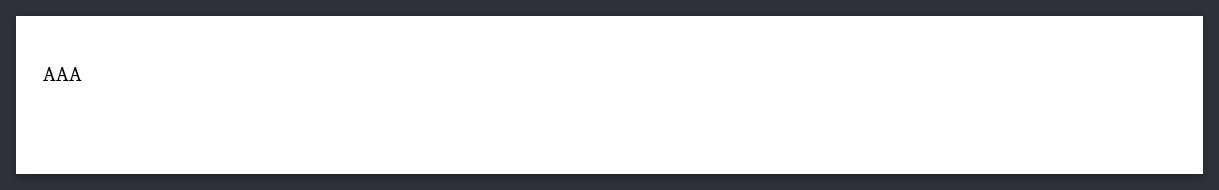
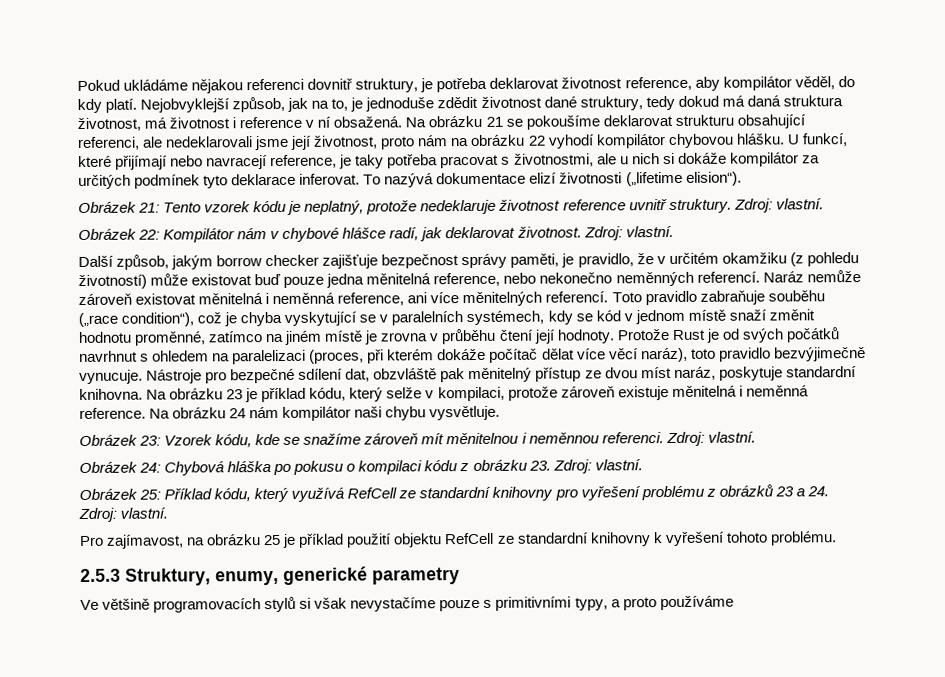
[43,67,82,81] AAA -> [77,76,855,94] [77,95,843,113] [77,114,806,131] [77,133,848,151] [78,152,820,170] [78,171,742,189] [78,198,824,215] [78,225,674,243] [78,252,859,270] [78,270,861,289] [78,290,825,307] [78,309,815,327] [78,327,840,346] [79,347,866,365] [79,366,857,384] [79,385,809,403] [79,405,501,421] [79,431,756,448] [79,459,643,476] [79,484,829,503] [78,507,169,522] [79,531,837,549] [80,566,460,586] [80,595,734,613] Pokud ukládáme nějakou referenci dovnitř struktury, je potřeba deklarovat životnost reference, aby kompilátor věděl, do kdy platí. Nejobvyklejší způsob, jak na to, je jednoduše zdědit životnost dané struktury, tedy dokud má daná struktura životnost, má životnost i reference v ní obsažená. Na obrázku 21 se pokoušíme deklarovat strukturu obsahující referenci, ale nedeklarovali jsme její životnost, proto nám na obrázku 22 vyhodí kompilátor chybovou hlášku. U funkcí, které přijímají nebo navracejí reference, je taky potřeba pracovat s životnostmi, ale u nich si dokáže kompilátor za určitých podmínek tyto deklarace inferovat. To nazývá dokumentace elizí životnosti („lifetime elision“). // Obrázek 21: Tento vzorek kódu je neplatný, protože nedeklaruje životnost reference uvnitř struktury. Zdroj: vlastní. // Obrázek 22: Kompilátor nám v chybové hlášce radí, jak deklarovat životnost. Zdroj: vlastní. // Další způsob, jakým borrow checker zajišťuje bezpečnost správy paměti, je pravidlo, že v určitém okamžiku (z pohledu životností) může existovat buď pouze jedna měnitelná reference, nebo nekonečno neměnných referencí. Naráz nemůže zároveň existovat měnitelná i neměnná reference, ani více měnitelných referencí. Toto pravidlo zabraňuje souběhu („race condition“), což je chyba vyskytující se v paralelních systémech, kdy se kód v jednom místě snaží změnit hodnotu proměnné, zatímco na jiném místě je zrovna v průběhu čtení její hodnoty. Protože Rust je od svých počátků navrhnut s ohledem na paralelizaci (proces, při kterém dokáže počítač dělat více věcí naráz), toto pravidlo bezvýjimečně vynucuje. Nástroje pro bezpečné sdílení dat, obzvláště pak měnitelný přístup ze dvou míst naráz, poskytuje standardní knihovna. Na obrázku 23 je příklad kódu, který selže v kompilaci, protože zároveň existuje měnitelná i neměnná reference. Na obrázku 24 nám kompilátor naši chybu vysvětluje. // Obrázek 23: Vzorek kódu, kde se snažíme zároveň mít měnitelnou i neměnnou referenci. Zdroj: vlastní. // Obrázek 24: Chybová hláška po pokusu o kompilaci kódu z obrázku 23. Zdroj: vlastní. // Obrázek 25: Příklad kódu, který využívá RefCell ze standardní knihovny pro vyřešení problému z obrázků 23 a 24. Zdroj: vlastní. // Pro zajímavost, na obrázku 25 je příklad použití objektu RefCell ze standardní knihovny k vyřešení tohoto problému. // 2.5.3 Struktury, enumy, generické parametry // Ve většině programovacích stylů si však nevystačíme pouze s primitivními typy, a proto používáme

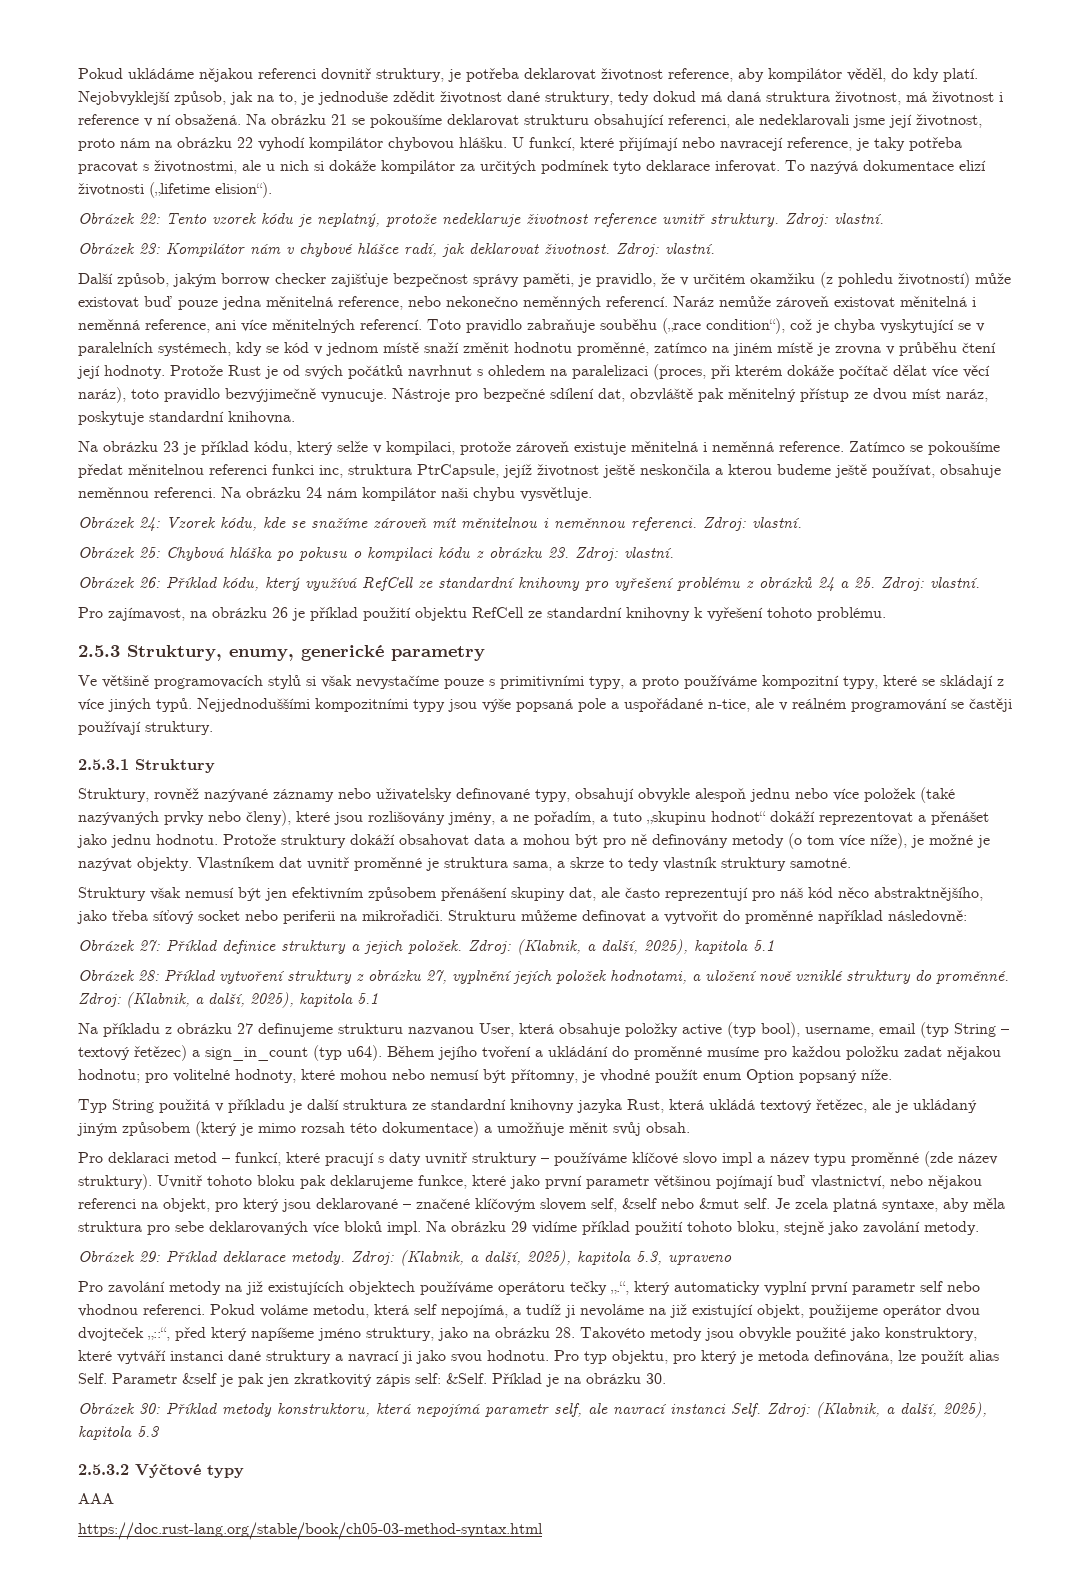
[138,202,161,213] 21: -> [139,213,160,224] 22:
[138,229,161,240] 22: -> [139,243,160,254] 23:
(143, 394) none -> (295, 417) //
(146, 413) none -> [849,441,1000,455] [78,464,1001,478] [78,487,216,498] Zatímco se pokoušíme předat měnitelnou referenci funkci inc, struktura PtrCapsule, jejíž životnost ještě neskončila a kterou budeme ještě používat, obsahuje neměnnou referenci.
[139,435,162,446] 23: -> [139,517,160,531] 24:
[139,462,162,473] 24: -> [139,547,160,558] 25:
[139,489,162,500] 25: -> [139,577,160,588] 26:
[774,486,829,497] 23 a 24. -> [818,577,875,591] 24 a 25.
[263,534,282,546] 25 -> [272,607,288,618] 26
(734, 603) none -> [762,675,1004,689] [78,698,1012,712] [78,721,213,735] [78,759,215,773] [78,787,955,803] [78,810,989,826] [77,833,990,849] [78,857,851,871] [78,887,983,901] [77,910,967,924] [78,939,774,955] [78,969,1009,984] [78,992,378,1008] [78,1022,1009,1038] [78,1045,1001,1061] [78,1069,892,1083] [78,1099,977,1113] [77,1121,690,1137] [78,1151,998,1167] [78,1174,982,1190] [78,1198,1005,1212] [78,1221,979,1235] [78,1250,732,1266] [78,1281,980,1295] [78,1304,980,1318] [78,1327,977,1341] [78,1350,999,1364] [78,1373,666,1387] [78,1402,987,1418] [78,1426,159,1440] [78,1464,244,1478] [78,1493,114,1504] [78,1522,543,1540] kompozitní typy, které se skládají z více jiných typů. Nejjednoduššími kompozitními typy jsou výše popsaná pole a uspořádané n-tice, ale v reálném programování se častěji používají struktury. // 2.5.3.1 Struktury // Struktury, rovněž nazývané záznamy nebo uživatelsky definované typy, obsahují obvykle alespoň jednu nebo více položek (také nazývaných prvky nebo členy), které jsou rozlišovány jmény, a ne pořadím, a tuto „skupinu hodnot“ dokáží reprezentovat a přenášet jako jednu hodnotu. Protože struktury dokáží obsahovat data a mohou být pro ně definovány metody (o tom více níže), je možné je nazývat objekty. Vlastníkem dat uvnitř proměnné je struktura sama, a skrze to tedy vlastník struktury samotné. // Struktury však nemusí být jen efektivním způsobem přenášení skupiny dat, ale často reprezentují pro náš kód něco abstraktnějšího, jako třeba síťový socket nebo periferii na mikrořadiči. Strukturu můžeme definovat a vytvořit do proměnné například následovně: // Obrázek 27: Příklad definice struktury a jejich položek. Zdroj: (Klabnik, a další, 2025), kapitola 5.1 // Obrázek 28: Příklad vytvoření struktury z obrázku 27, vyplnění jejích položek hodnotami, a uložení nově vzniklé struktury do proměnné. Zdroj: (Klabnik, a další, 2025), kapitola 5.1 // Na příkladu z obrázku 27 definujeme strukturu nazvanou User, která obsahuje položky active (typ bool), username, email (typ String – textový řetězec) a sign_in_count (typ u64). Během jejího tvoření a ukládání do proměnné musíme pro každou položku zadat nějakou hodnotu; pro volitelné hodnoty, které mohou nebo nemusí být přítomny, je vhodné použít enum Option popsaný níže. // Typ String použitá v příkladu je další struktura ze standardní knihovny jazyka Rust, která ukládá textový řetězec, ale je ukládaný jiným způsobem (který je mimo rozsah této dokumentace) a umožňuje měnit svůj obsah. // Pro deklaraci metod – funkcí, které pracují s daty uvnitř struktury – používáme klíčové slovo impl a název typu proměnné (zde název struktury). Uvnitř tohoto bloku pak deklarujeme funkce, které jako první parametr většinou pojímají buď vlastnictví, nebo nějakou referenci na objekt, pro který jsou deklarované – značené klíčovým slovem self, &self nebo &mut self. Je zcela platná syntaxe, aby měla struktura pro sebe deklarovaných více bloků impl. Na obrázku 29 vidíme příklad použití tohoto bloku, stejně jako zavolání metody. // Obrázek 29: Příklad deklarace metody. Zdroj: (Klabnik, a další, 2025), kapitola 5.3, upraveno // Pro zavolání metody na již existujících objektech používáme operátoru tečky „.“, který automaticky vyplní první parametr self nebo vhodnou referenci. Pokud voláme metodu, která self nepojímá, a tudíž ji nevoláme na již existující objekt, použijeme operátor dvou dvojteček „::“, před který napíšeme jméno struktury, jako na obrázku 28. Takovéto metody jsou obvykle použité jako konstruktory, které vytváří instanci dané struktury a navrací ji jako svou hodnotu. Pro typ objektu, pro který je metoda definována, lze použít alias Self. Parametr &self je pak jen zkratkovitý zápis self: &Self. Příklad je na obrázku 30. // Obrázek 30: Příklad metody konstruktoru, která nepojímá parametr self, ale navrací instanci Self. Zdroj: (Klabnik, a další, 2025), kapitola 5.3 // 2.5.3.2 Výčtové typy // AAA // https://doc.rust-lang.org/stable/book/ch05-03-method-syntax.html

